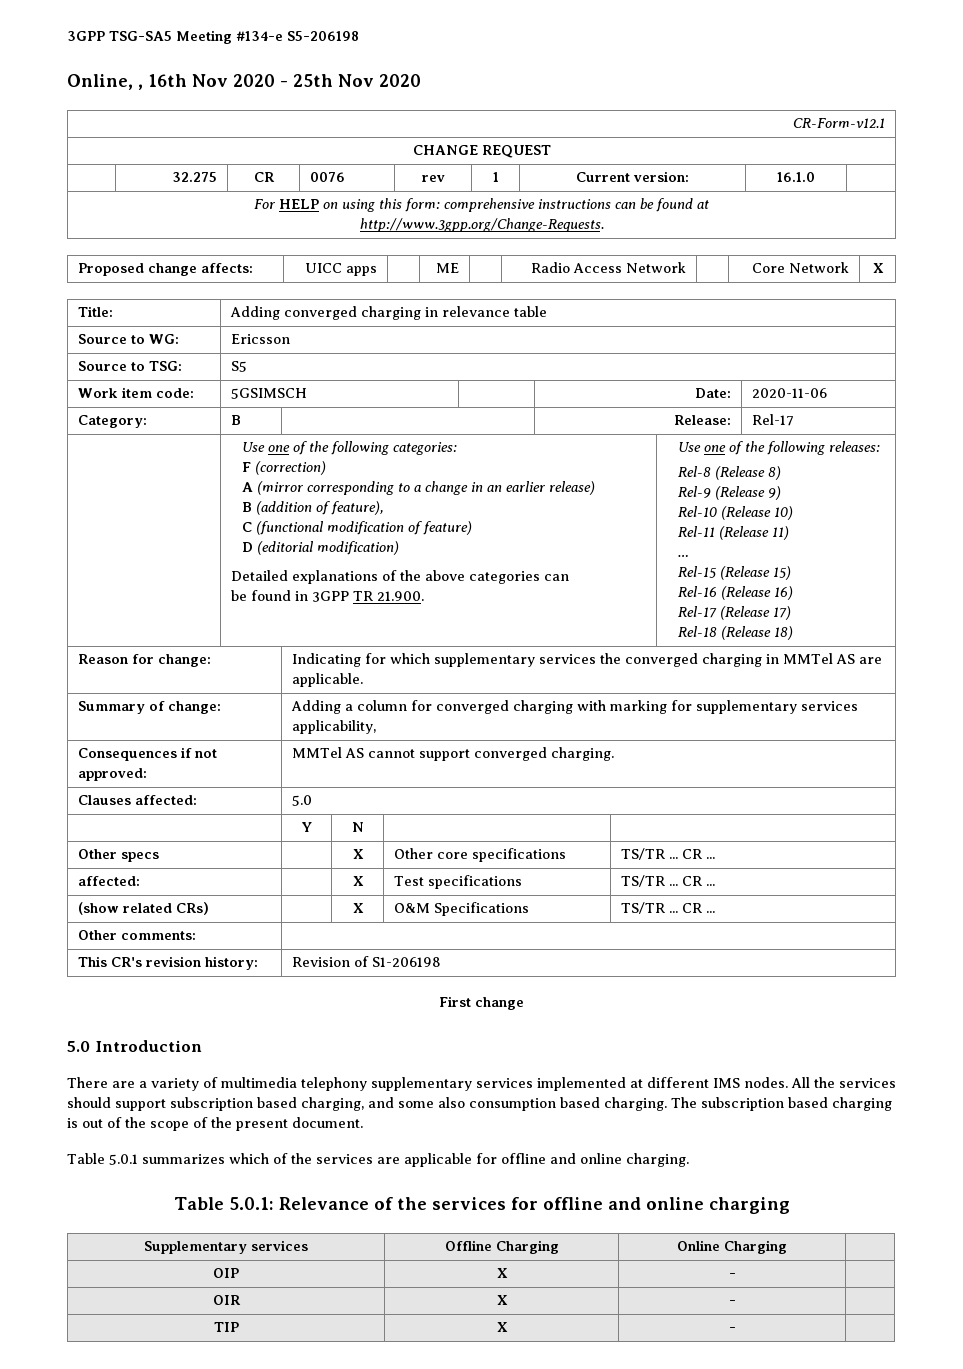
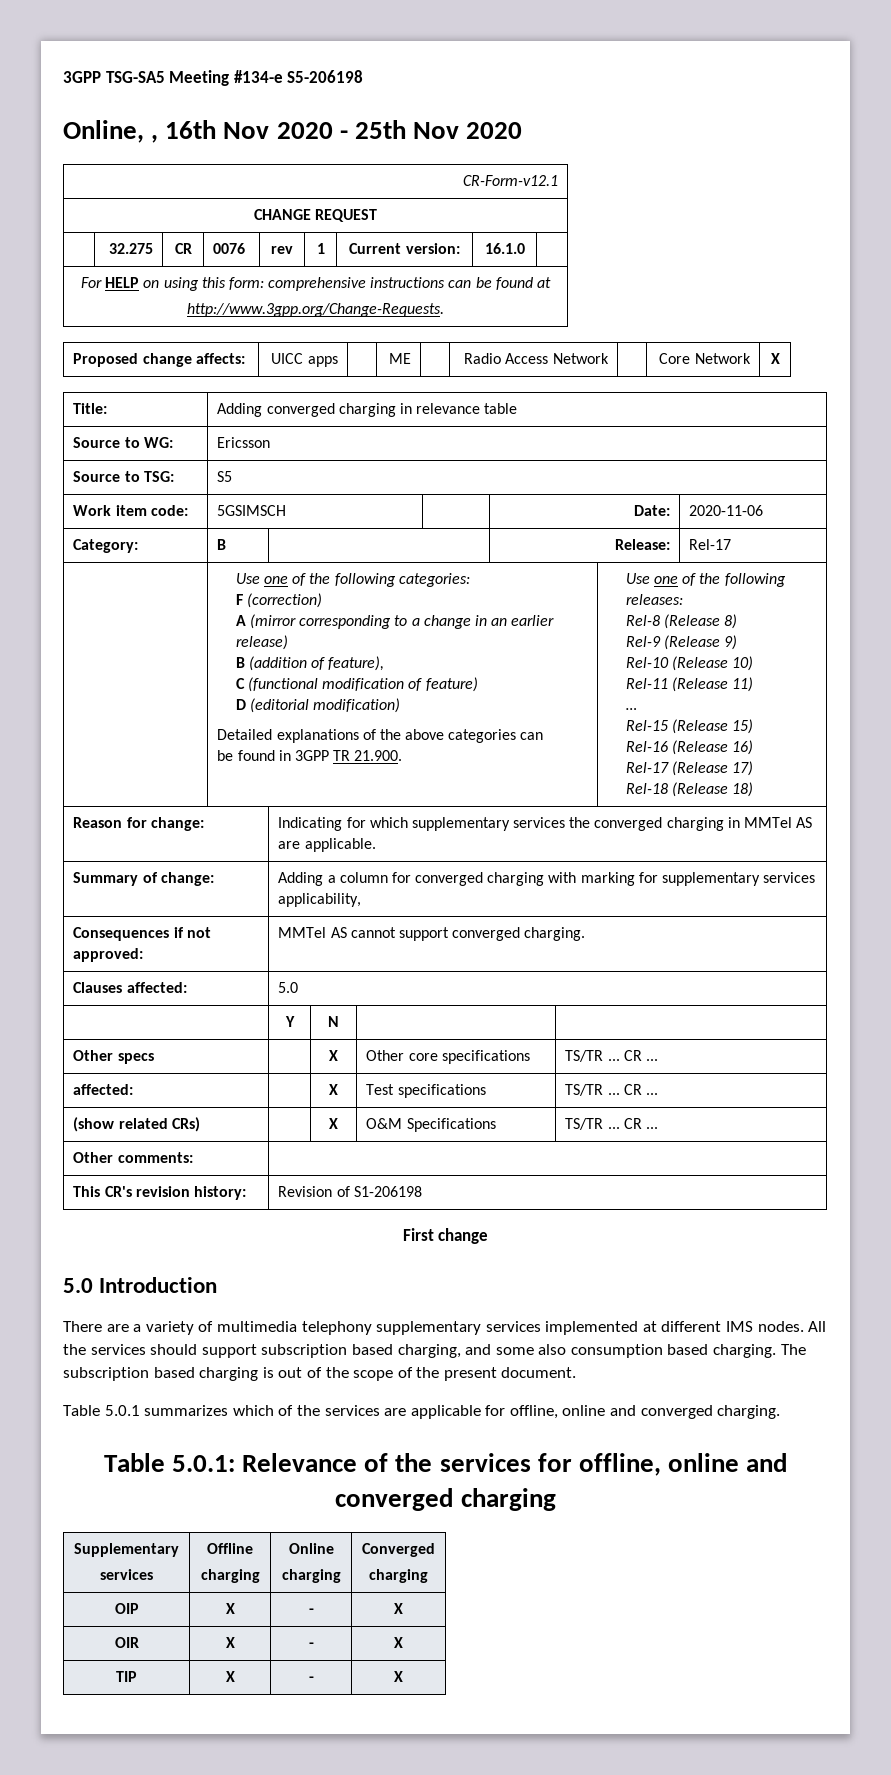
[500,1153,622,1164] offline and online -> [509,1405,713,1419] offline, online and converged
[542,1197,704,1210] offline and online -> [578,1453,788,1476] [335,1488,454,1511] offline, online and converged
(247, 1247) none -> (179, 1550) //
[495,1240,559,1254] Charging -> [200,1569,260,1583] // charging
[723,1240,787,1254] Charging | -> [281,1569,341,1583] [362,1543,435,1557] [369,1569,428,1583] // charging | Converged // charging
(736, 1275) none -> [394,1603,403,1614] X
(736, 1302) none -> [394,1637,403,1648] X
(736, 1329) none -> [394,1671,403,1682] X

